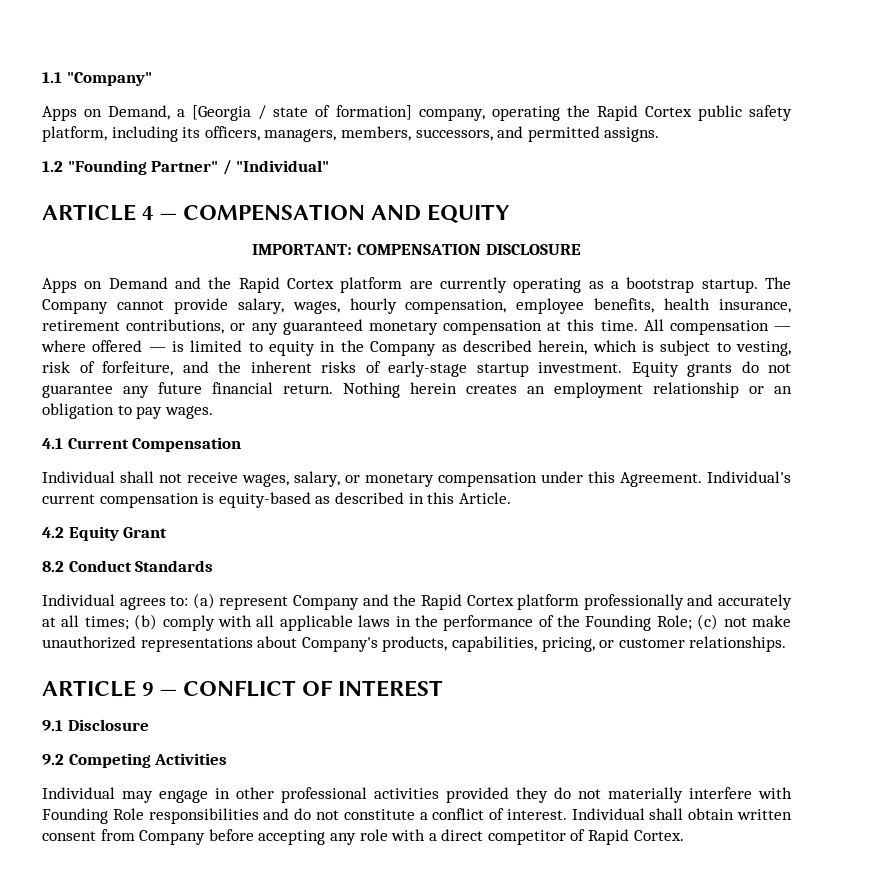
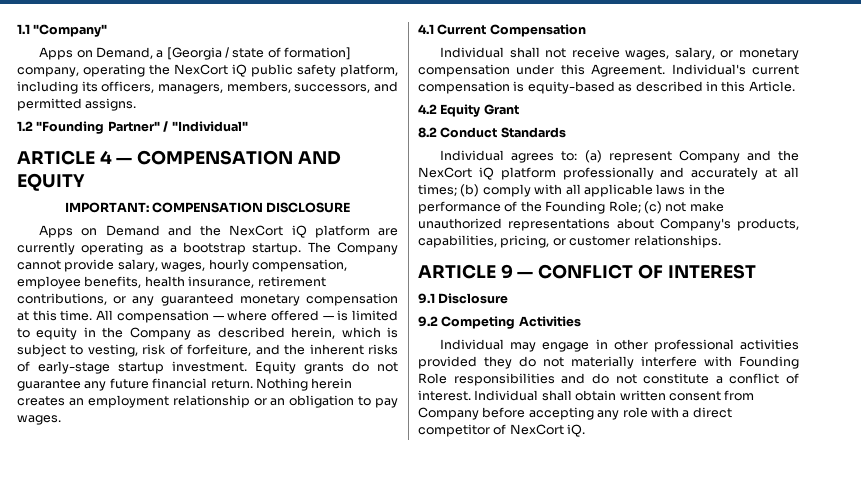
[596,105,692,121] Rapid Cortex -> [174,64,247,77] NexCort iQ
[238,277,334,293] Rapid Cortex -> [229,225,307,238] NexCort iQ
[420,594,514,610] Rapid Cortex -> [418,167,494,180] NexCort iQ
[588,829,684,845] Rapid Cortex. -> [509,424,586,437] NexCort iQ.

